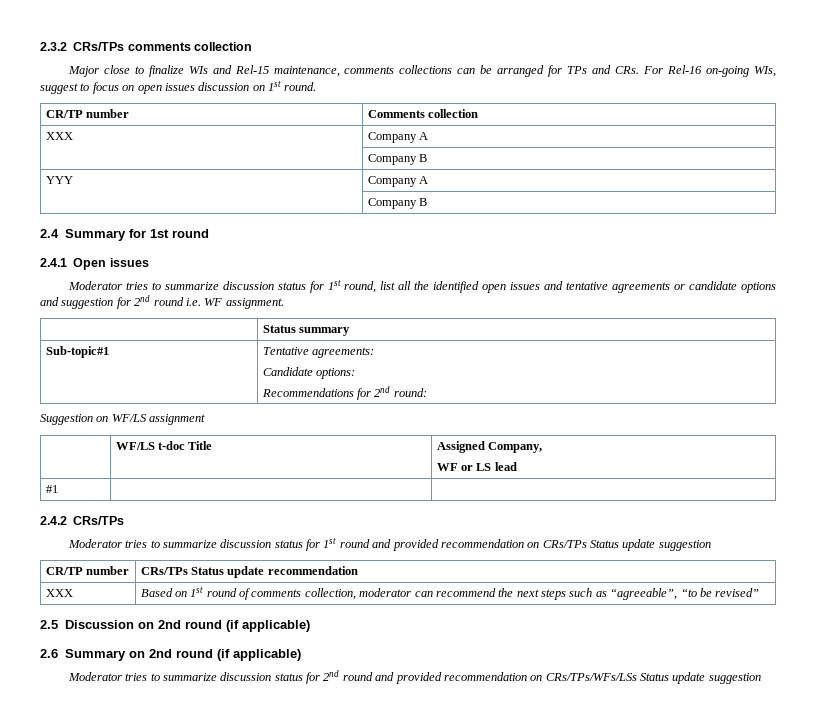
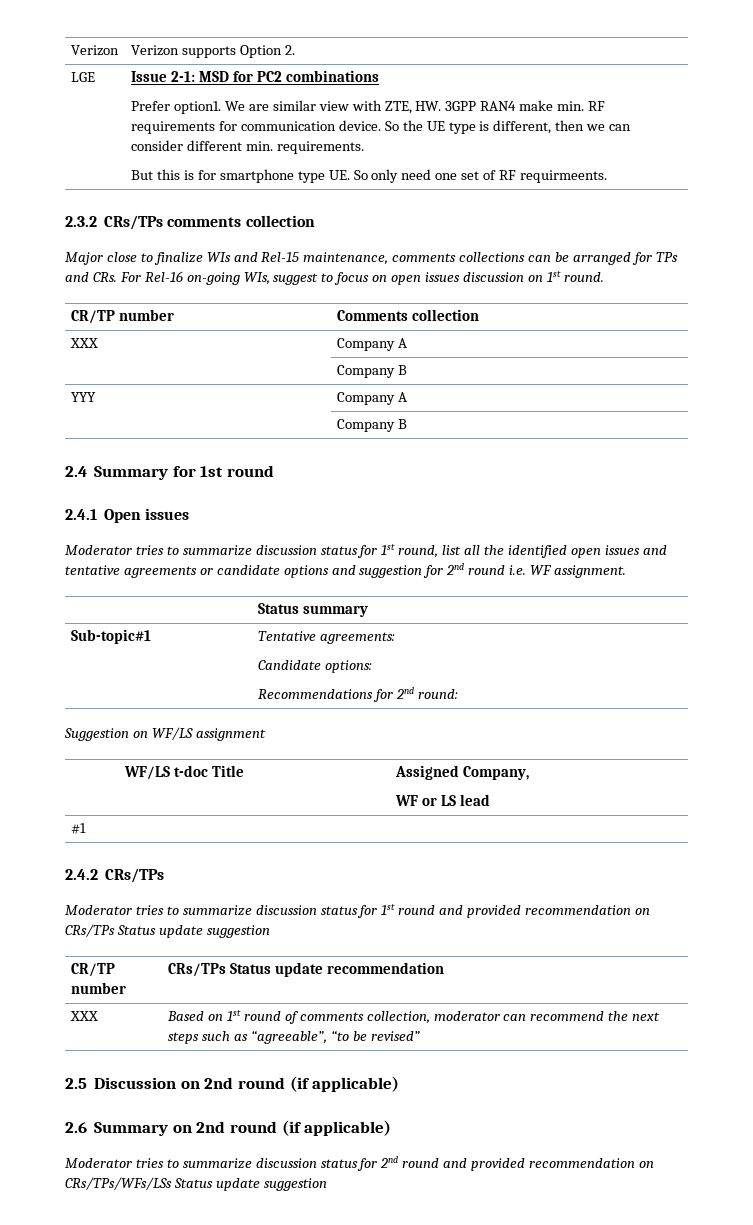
(40, 46) none -> [71,45,120,56] [131,45,295,58] [71,72,96,82] [131,70,379,82] [131,100,606,114] [131,120,632,134] [131,140,364,154] [131,169,607,183] Verizon | Verizon supports Option 2. // LGE | Issue 2-1: MSD for PC2 combinations // Prefer option1. We are similar view with ZTE, HW. 3GPP RAN4 make min. RF requirements for communication device. So the UE type is different, then we can consider different min. requirements. // But this is for smartphone type UE. So only need one set of RF requirmeents. //

